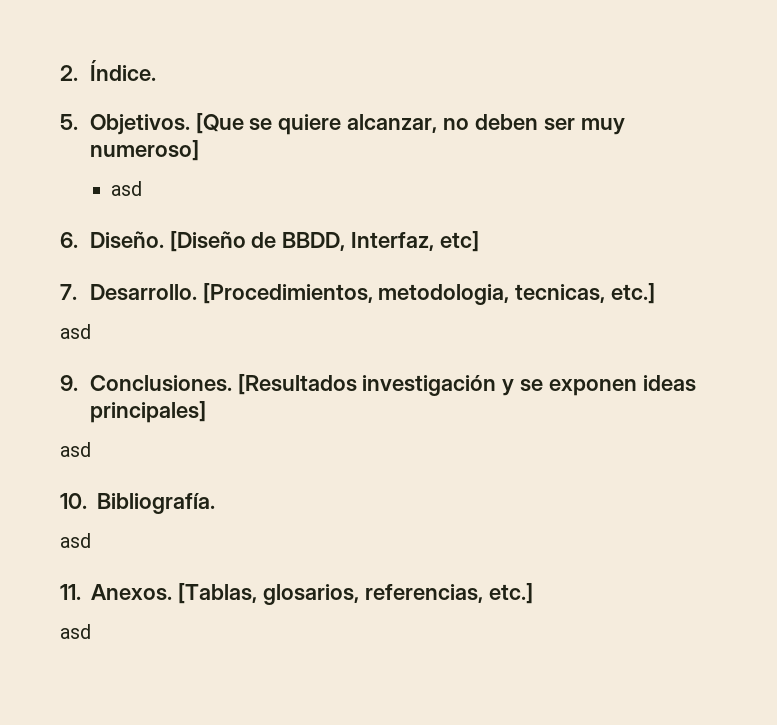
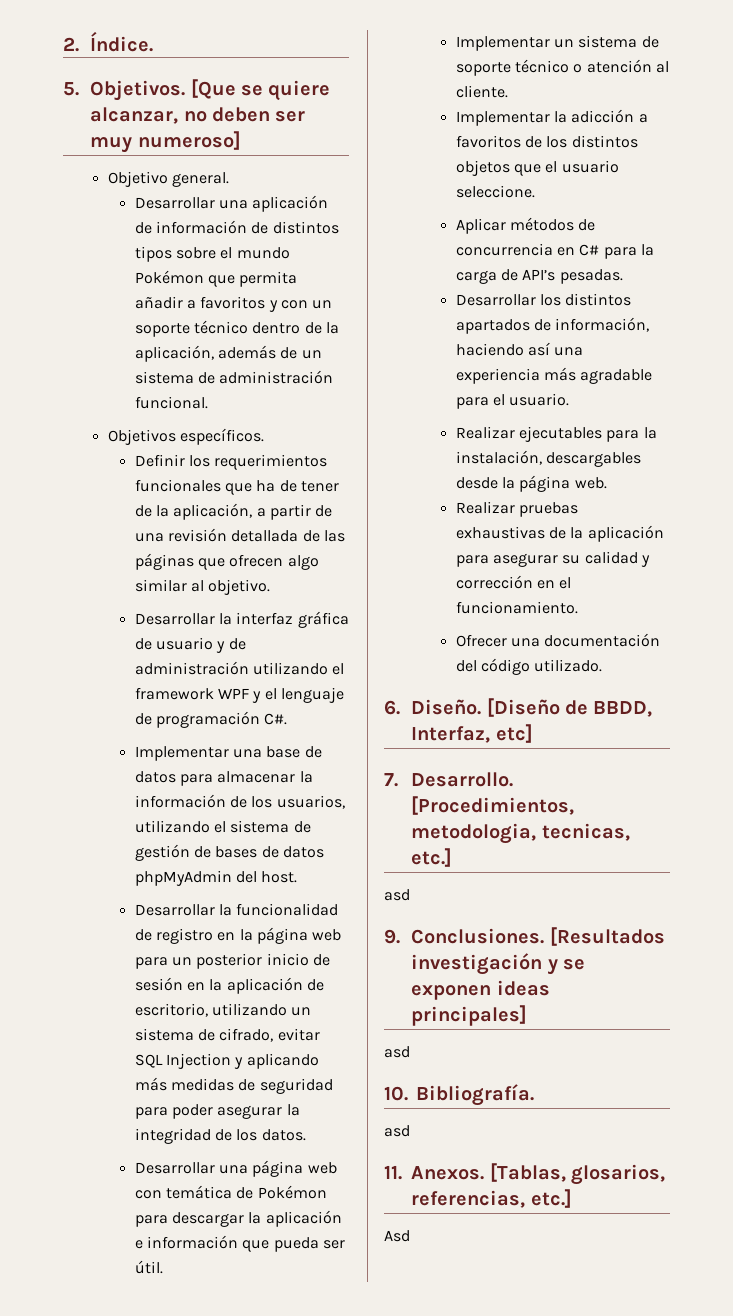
[111,181,143,196] asd -> [107,171,230,187] [134,195,329,212] [134,220,339,234] [134,246,290,262] [134,270,298,287] [134,296,333,312] [134,320,340,337] [134,345,322,362] [134,370,334,384] [134,396,208,409] [107,428,265,445] [134,454,328,470] [134,479,340,495] [134,503,333,520] [134,528,346,542] [134,553,319,570] [134,579,271,595] [134,611,349,628] [134,637,246,653] [134,661,345,675] [134,687,345,703] [134,711,288,728] [134,746,322,761] [134,771,313,786] [134,794,345,809] [134,820,311,833] [134,844,325,861] [134,870,298,886] [134,903,339,916] [134,927,342,944] [134,953,331,969] [134,977,325,994] [134,1003,312,1017] [134,1028,320,1042] [134,1053,319,1069] [134,1077,333,1094] [134,1104,300,1119] [134,1128,306,1144] [134,1160,337,1177] [134,1185,327,1199] [134,1210,342,1227] [134,1235,346,1252] [134,1260,163,1274] [455,35,659,51] [455,59,670,76] [455,85,508,98] [455,109,648,126] [455,135,638,148] [455,160,619,176] [455,185,535,198] [455,217,596,234] [455,243,655,259] [455,269,623,284] [455,293,632,306] [455,317,650,334] [455,342,584,356] [455,367,653,384] [455,393,570,409] [455,426,657,442] [455,450,642,467] [455,475,607,492] [455,501,579,517] [455,525,664,542] [455,551,651,567] [455,575,572,589] [455,601,578,614] [455,633,661,647] [455,658,603,675] Objetivo general. // Desarrollar una aplicación de información de distintos tipos sobre el mundo Pokémon que permita añadir a favoritos y con un soporte técnico dentro de la aplicación, además de un sistema de administración funcional. // Objetivos específicos. // Definir los requerimientos funcionales que ha de tener de la aplicación, a partir de una revisión detallada de las páginas que ofrecen algo similar al objetivo. // Desarrollar la interfaz gráfica de usuario y de administración utilizando el framework WPF y el lenguaje de programación C#. // Implementar una base de datos para almacenar la información de los usuarios, utilizando el sistema de gestión de bases de datos phpMyAdmin del host. // Desarrollar la funcionalidad de registro en la página web para un posterior inicio de sesión en la aplicación de escritorio, utilizando un sistema de cifrado, evitar SQL Injection y aplicando más medidas de seguridad para poder asegurar la integridad de los datos. // Desarrollar una página web con temática de Pokémon para descargar la aplicación e información que pueda ser útil. // Implementar un sistema de soporte técnico o atención al cliente. // Implementar la adicción a favoritos de los distintos objetos que el usuario seleccione. // Aplicar métodos de concurrencia en C# para la carga de API’s pesadas. // Desarrollar los distintos apartados de información, haciendo así una experiencia más agradable para el usuario. // Realizar ejecutables para la instalación, descargables desde la página web. // Realizar pruebas exhaustivas de la aplicación para asegurar su calidad y corrección en el funcionamiento. // Ofrecer una documentación del código utilizado.
[60,624,91,639] asd -> [384,1230,410,1242] Asd

